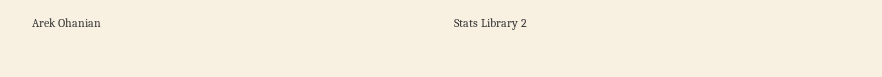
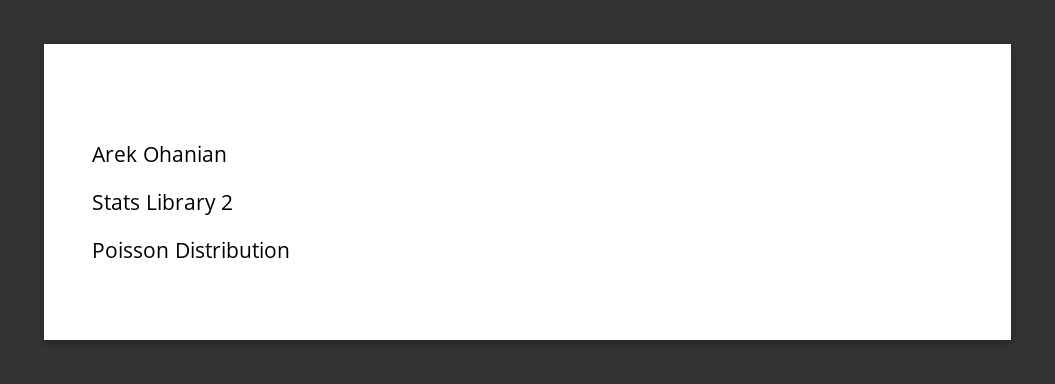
(528, 23) none -> [92,241,290,258] // Poisson Distribution

